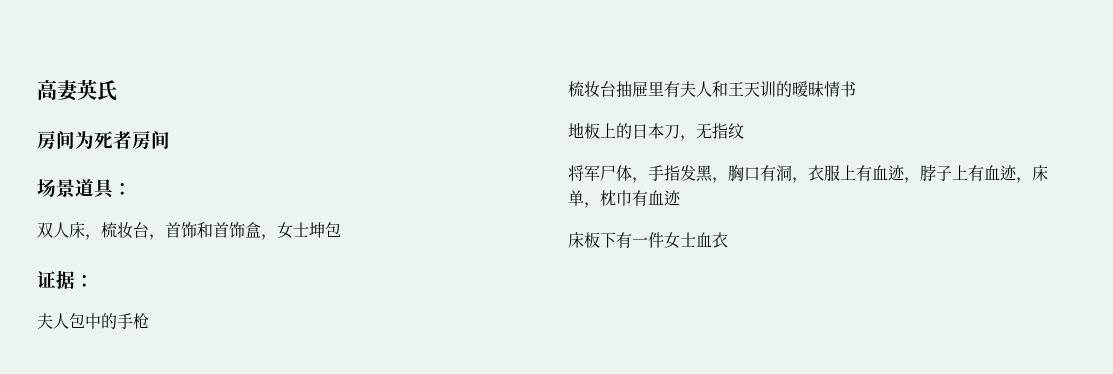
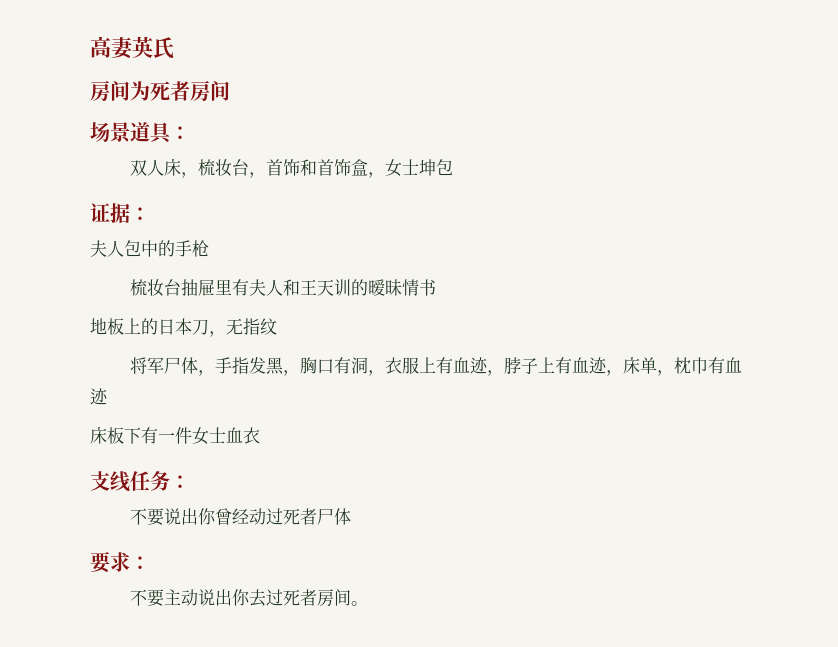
(728, 240) none -> [90,471,190,492] [129,508,351,526] [90,552,150,573] [129,589,368,607] // 支线任务： // 不要说出你曾经动过死者尸体 // 要求： // 不要主动说出你去过死者房间。

